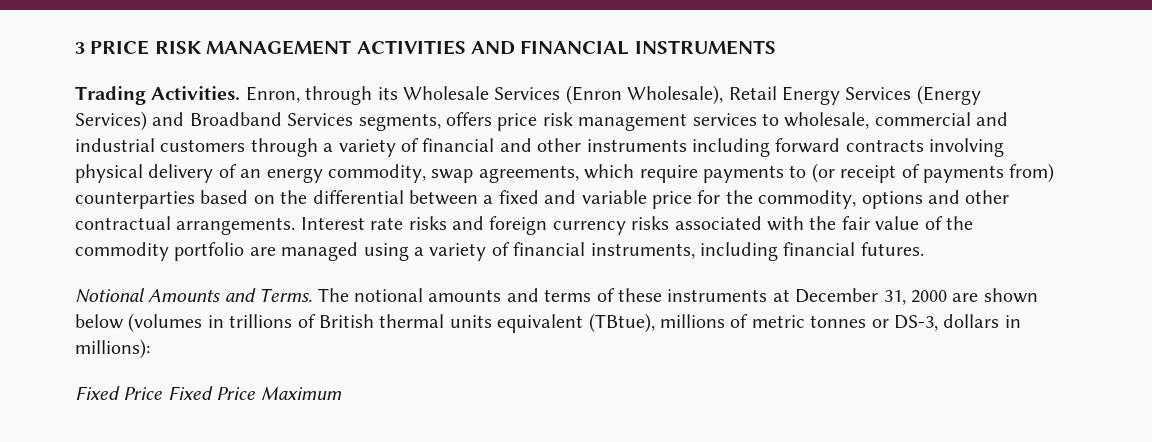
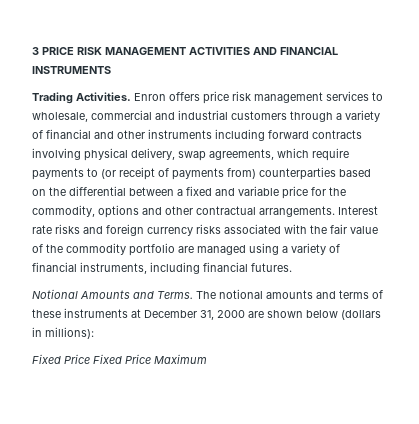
[245,85,981,105] [75,111,441,131] Enron, through its Wholesale Services (Enron Wholesale), Retail Energy Services (Energy Services) and Broadband Services segments, -> [134,93,166,101] Enron
[148,164,426,183] delivery of an energy commodity, -> [131,148,175,160] delivery,
[128,313,1000,333] (volumes in trillions of British thermal units equivalent (TBtue), millions of metric tonnes or DS-3, dollars -> [341,310,381,320] (dollars

